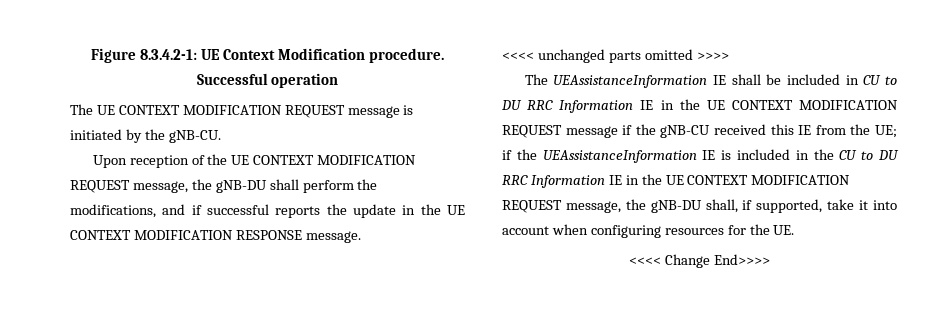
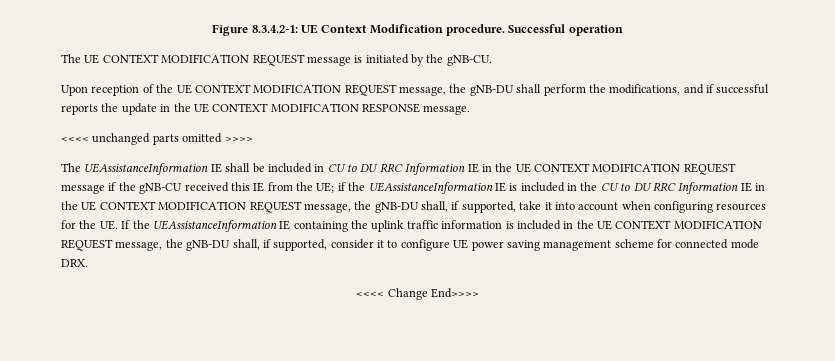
(795, 230) none -> [121,220,762,232] [61,239,759,251] [61,259,88,267] If the UEAssistanceInformation IE containing the uplink traffic information is included in the UE CONTEXT MODIFICATION REQUEST message, the gNB-DU shall, if supported, consider it to configure UE power saving management scheme for connected mode DRX.

